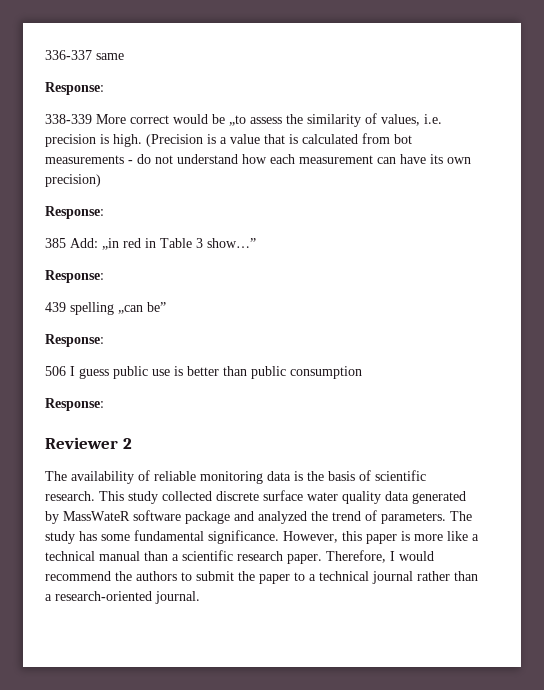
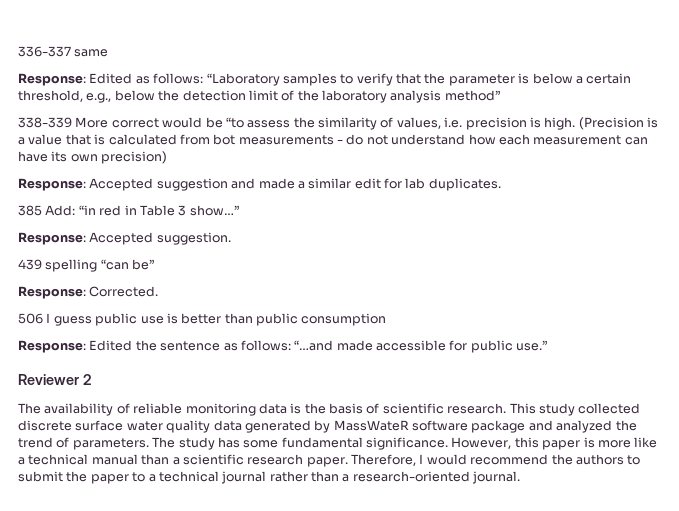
(104, 88) none -> [89,73,632,86] [18,90,500,103] Edited as follows: “Laboratory samples to verify that the parameter is below a certain threshold, e.g., below the detection limit of the laboratory analysis method”
[229,115,246,126] „to -> [225,117,244,128] “to
(104, 212) none -> [89,178,501,191] Accepted suggestion and made a similar edit for lab duplicates.
[102,238,119,250] „in -> [78,205,96,215] “in
(104, 276) none -> [89,232,231,245] Accepted suggestion.
[118,305,143,314] „can -> [100,259,129,270] “can
(104, 340) none -> [89,286,159,297] Corrected.
(104, 404) none -> [89,340,548,353] Edited the sentence as follows: “…and made accessible for public use.”

